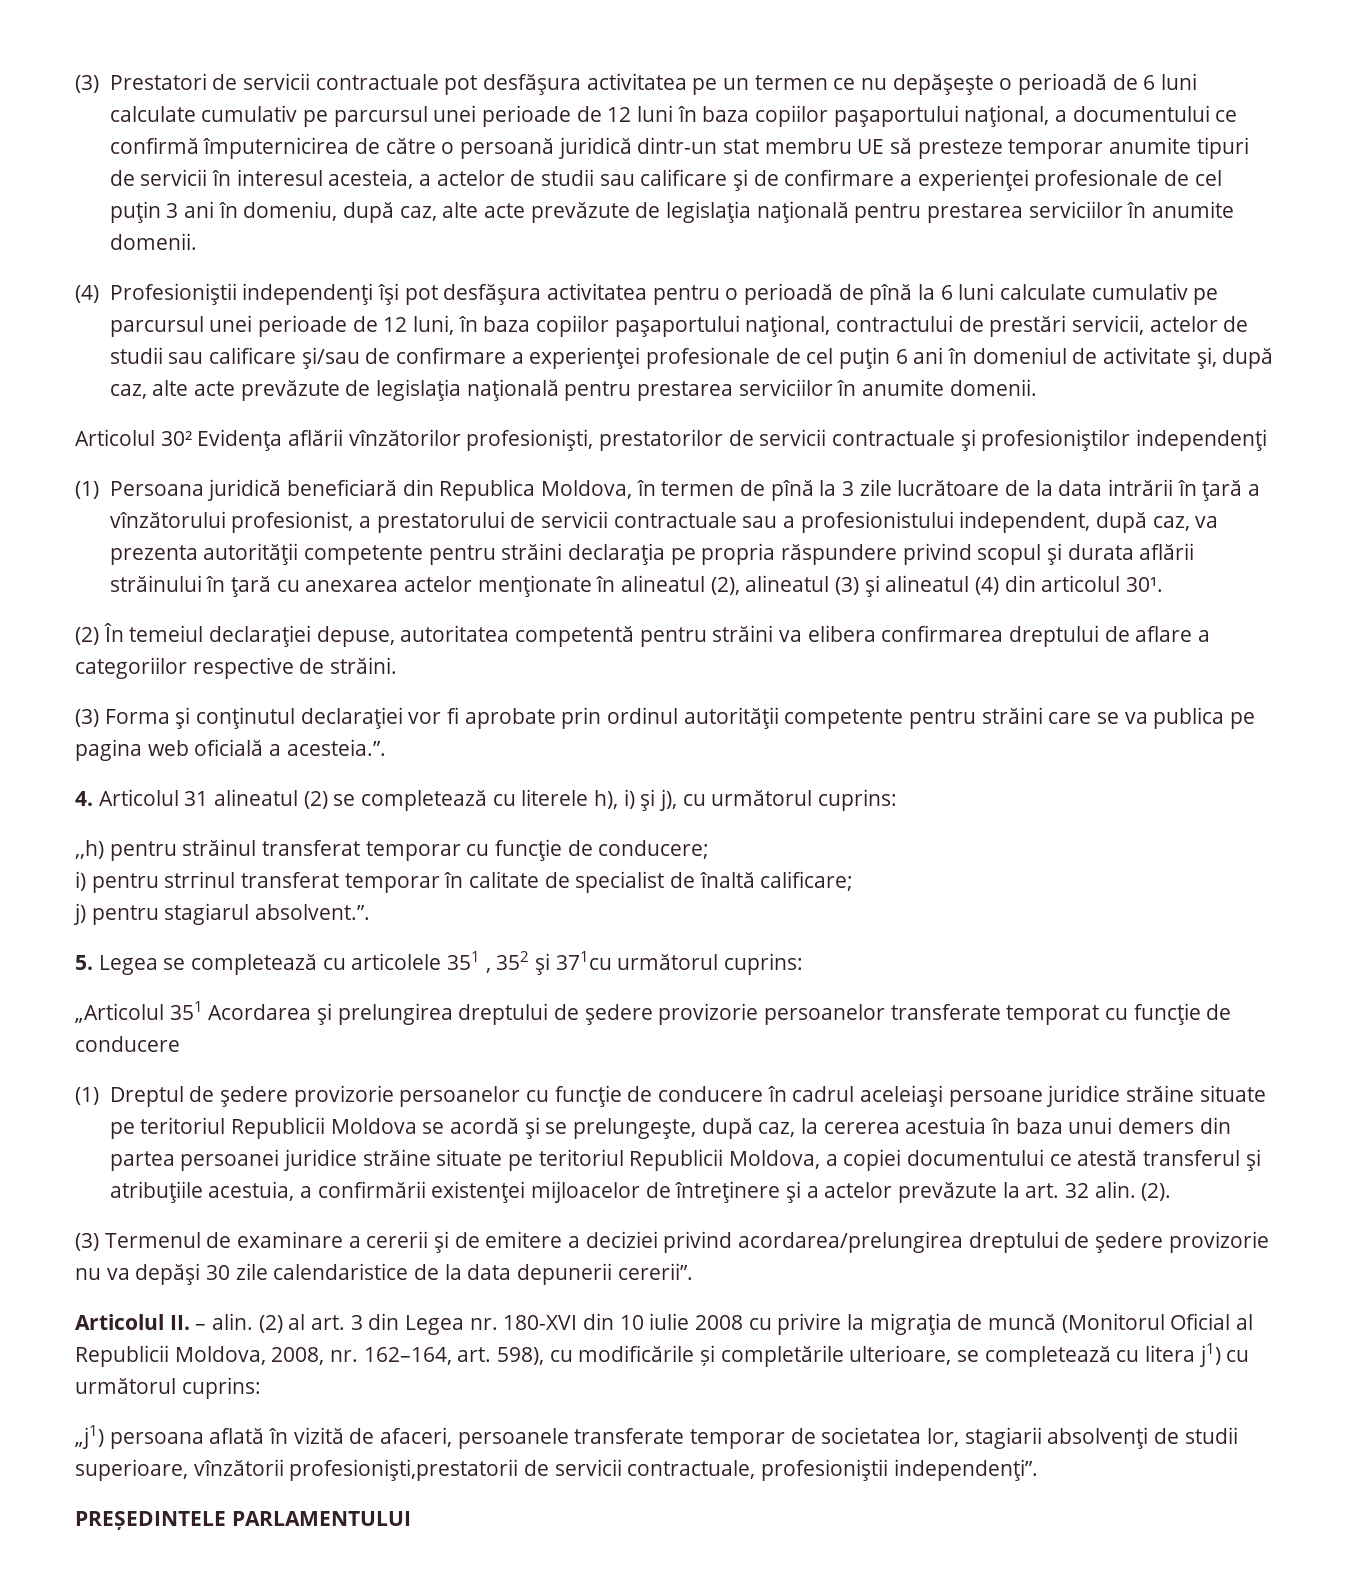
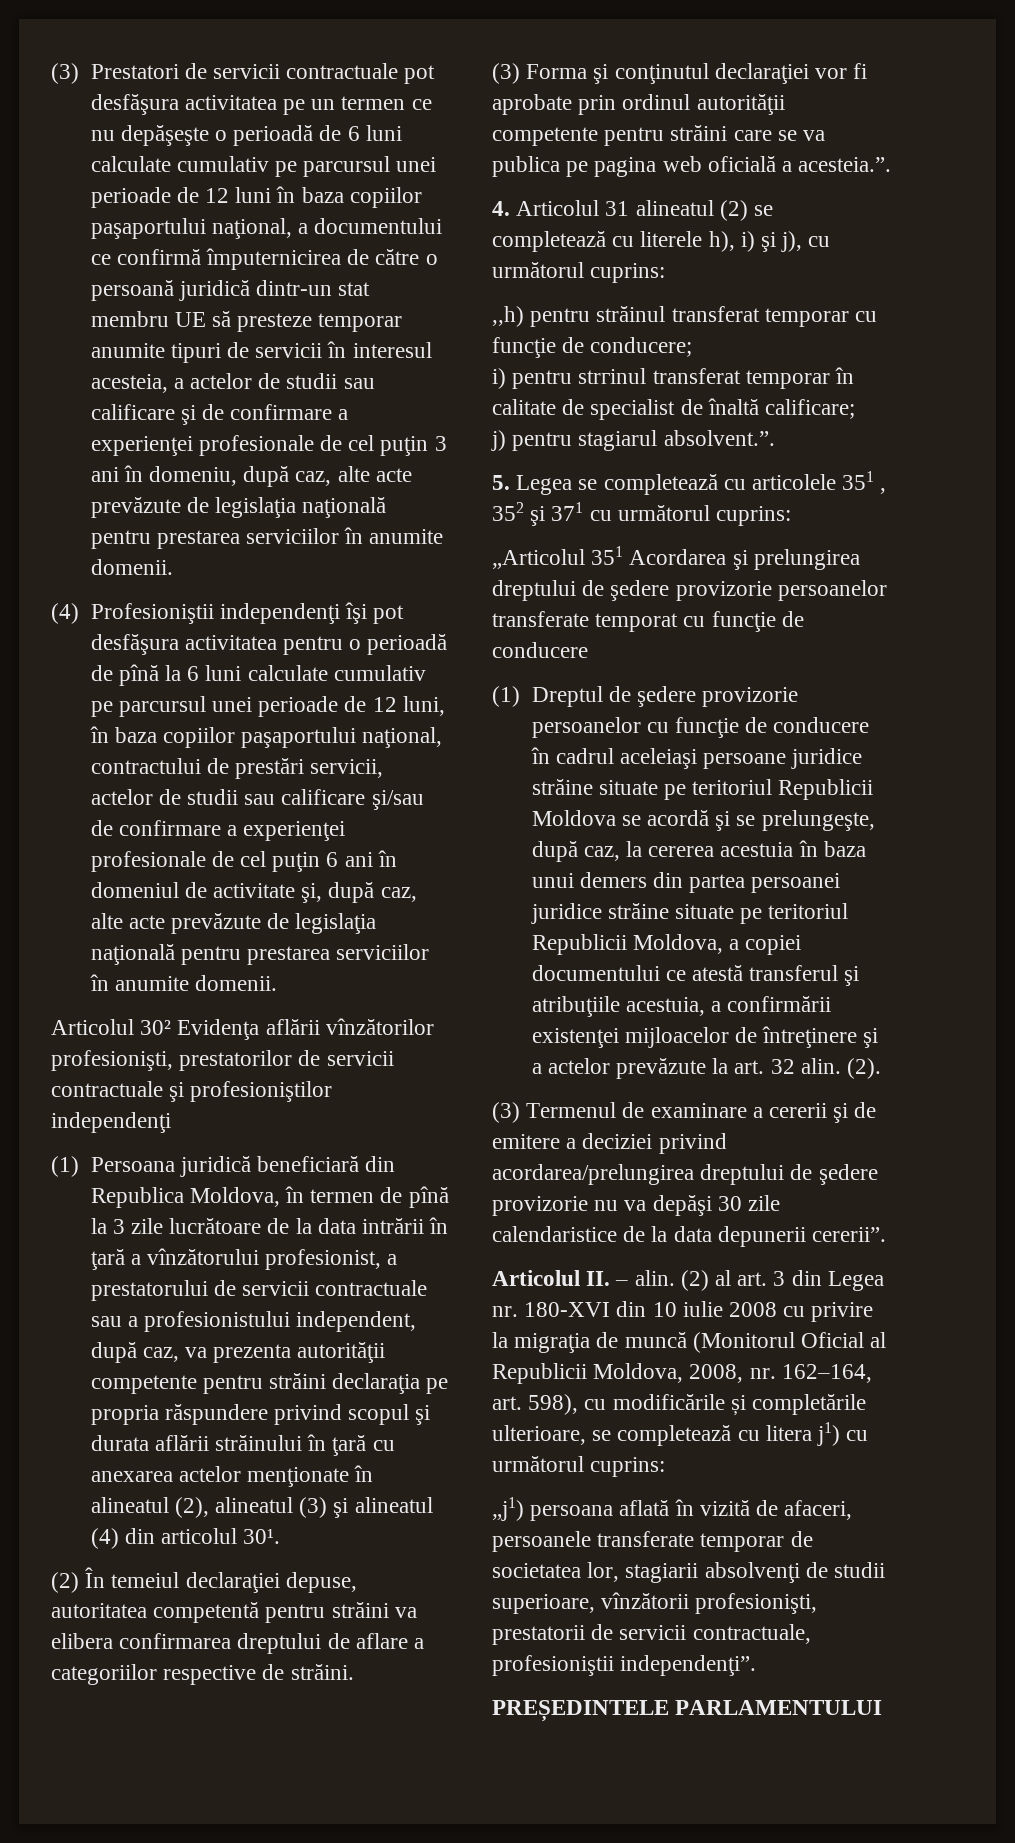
[555,951,612,970] 371cu -> [551,502,612,521] 371 cu
[289,1459,519,1481] profesionişti,prestatorii -> [695,1593,818,1614] [492,1625,585,1645] profesionişti, prestatorii

